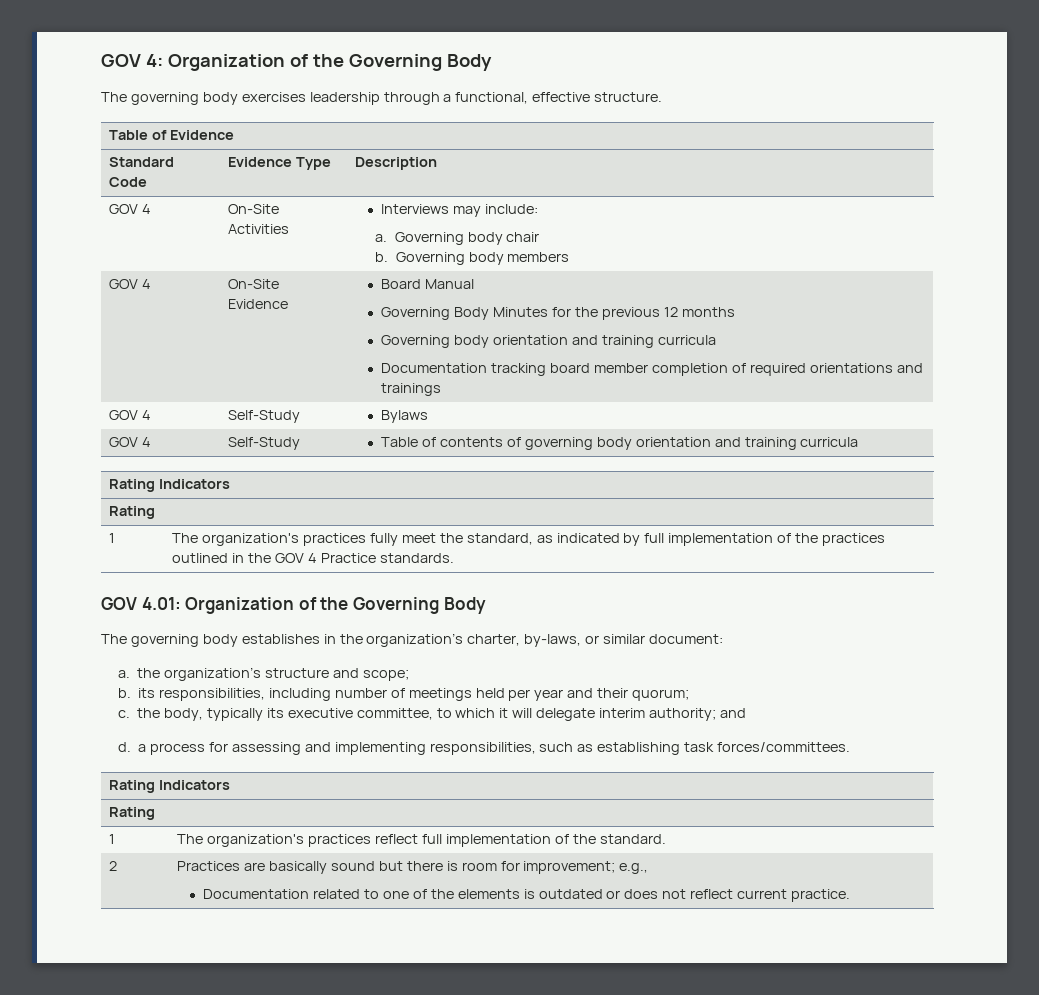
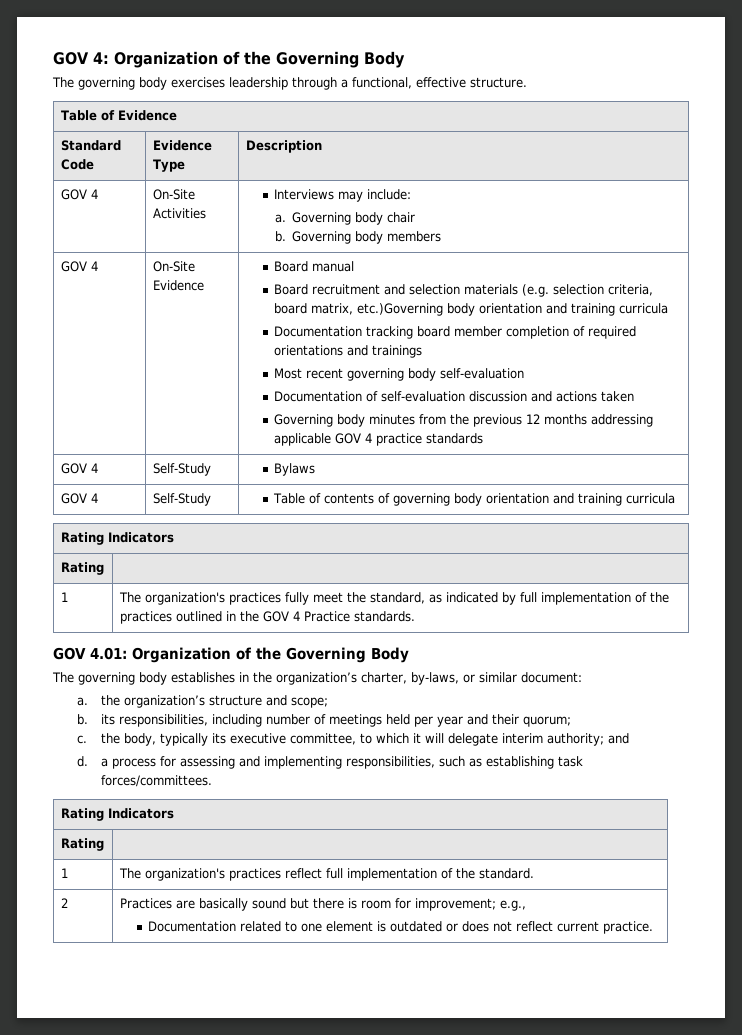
[425,279,475,289] [381,307,735,320] [381,335,451,348] Manual // Governing Body Minutes for the previous 12 months // Governing -> [312,261,355,272] [274,284,654,297] [274,303,444,316] manual // Board recruitment and selection materials (e.g. selection criteria, board matrix, etc.)Governing
(442, 389) none -> [274,368,525,381] [274,391,635,402] [274,414,654,427] [274,433,484,446] // Most recent governing body self-evaluation // Documentation of self-evaluation discussion and actions taken // Governing body minutes from the previous 12 months addressing applicable GOV 4 practice standards
[412,889,520,899] of the elements -> [326,921,374,932] element

